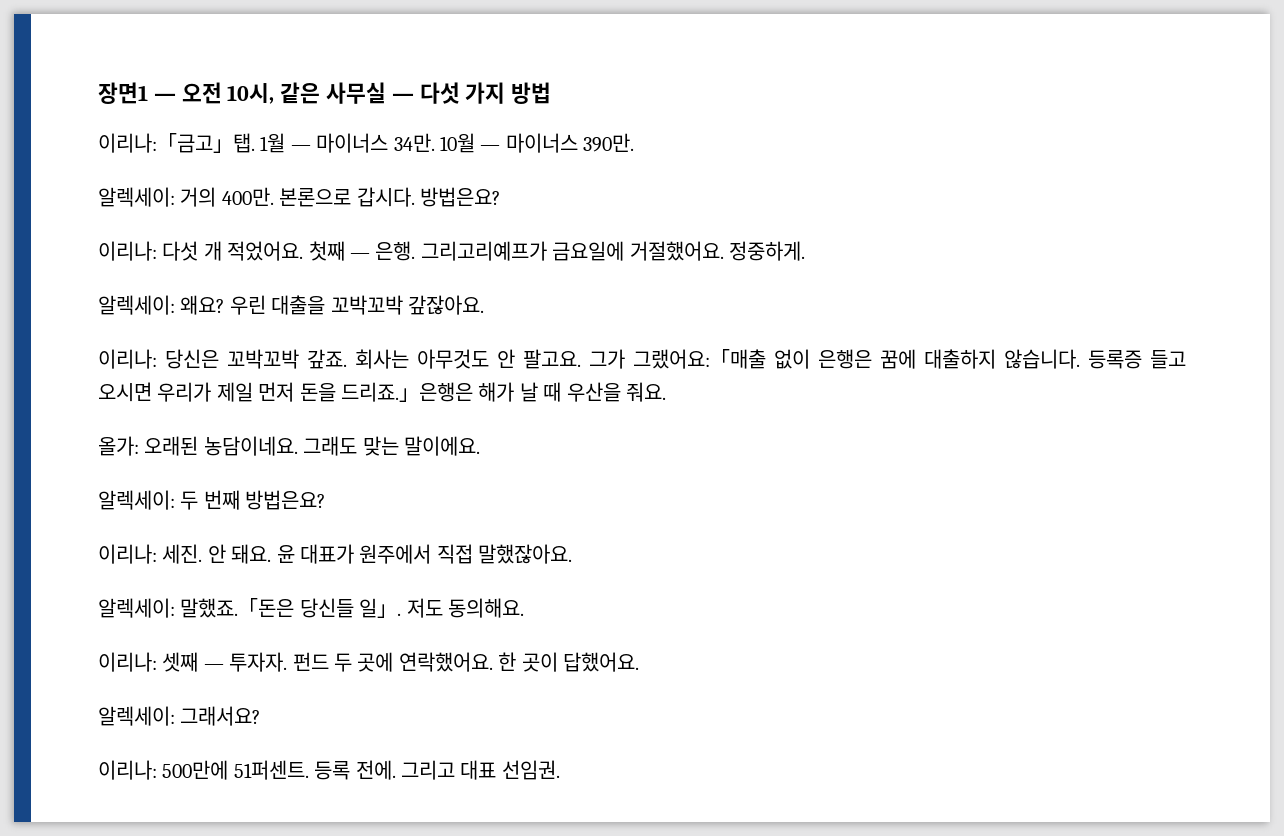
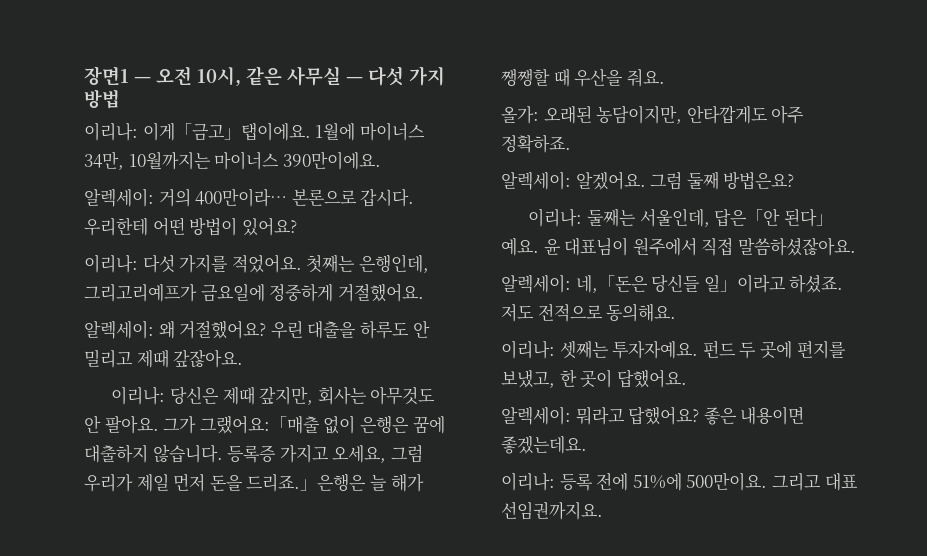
(157, 143) none -> [142,122,175,141] 이게
[233,133,635,153] 탭. 1월 — 마이너스 34만. 10월 — 마이너스 390만. -> [240,122,425,141] [84,151,381,170] 탭이에요. 1월에 마이너스 34만, 10월까지는 마이너스 390만이에요.
[221,187,274,206] 400만. -> [195,188,288,207] 400만이라…
[420,187,500,207] [98,241,416,261] 방법은요? // 이리나: 다섯 개 적었어요. 첫째 — 은행. -> [84,217,297,236] [84,254,429,273] 우리한테 어떤 방법이 있어요? // 이리나: 다섯 가지를 적었어요. 첫째는 은행인데,
(625, 251) none -> [269,283,334,302] 정중하게
[728,241,805,261] [98,295,403,315] 정중하게. // 알렉세이: 왜요? 우린 대출을 꼬박꼬박 -> [84,320,430,339] [84,349,169,368] // 알렉세이: 왜 거절했어요? 우린 대출을 하루도 안 밀리고 제때
[227,349,347,369] 꼬박꼬박 갚죠. -> [222,386,314,405] 제때 갚지만,
[523,349,581,369] 팔고요. -> [104,415,159,434] 팔아요.
[1150,350,1186,369] [98,382,152,402] 들고 오시면 -> [279,445,423,463] 가지고 오세요, 그럼
[478,382,538,402] 해가 날 -> [369,473,424,492] [501,69,550,86] 늘 해가 쨍쨍할
[203,436,480,456] [98,490,326,510] [98,544,354,564] 농담이네요. 그래도 맞는 말이에요. // 알렉세이: 두 번째 방법은요? // 이리나: 세진. 안 돼요. 윤 대표가 -> [596,105,805,124] [501,135,571,153] [501,171,795,190] [528,208,833,227] [501,237,629,256] 농담이지만, 안타깝게도 아주 정확하죠. // 알렉세이: 알겠어요. 그럼 둘째 방법은요? // 이리나: 둘째는 서울인데, 답은「안 된다」예요. 윤 대표님이
[478,544,573,564] [98,598,239,618] 말했잖아요. // 알렉세이: 말했죠. -> [737,237,856,256] [501,274,598,293] 말씀하셨잖아요. // 알렉세이: 네,
[397,598,443,618] . 저도 -> [736,274,844,293] [501,303,603,322] 이라고 하셨죠. 저도 전적으로
[162,652,288,672] 셋째 — 투자자. -> [559,340,699,359] 셋째는 투자자예요.
[398,652,493,672] 연락했어요. -> [796,340,846,359] [501,370,555,388] 편지를 보냈고,
[180,706,261,726] [98,760,396,780] 그래서요? // 이리나: 500만에 51퍼센트. 등록 전에. -> [575,406,805,425] [501,436,587,454] [501,472,768,491] 뭐라고 답했어요? 좋은 내용이면 좋겠는데요. // 이리나: 등록 전에 51%에 500만이요.
[501,760,560,780] 선임권. -> [501,501,603,520] 선임권까지요.

